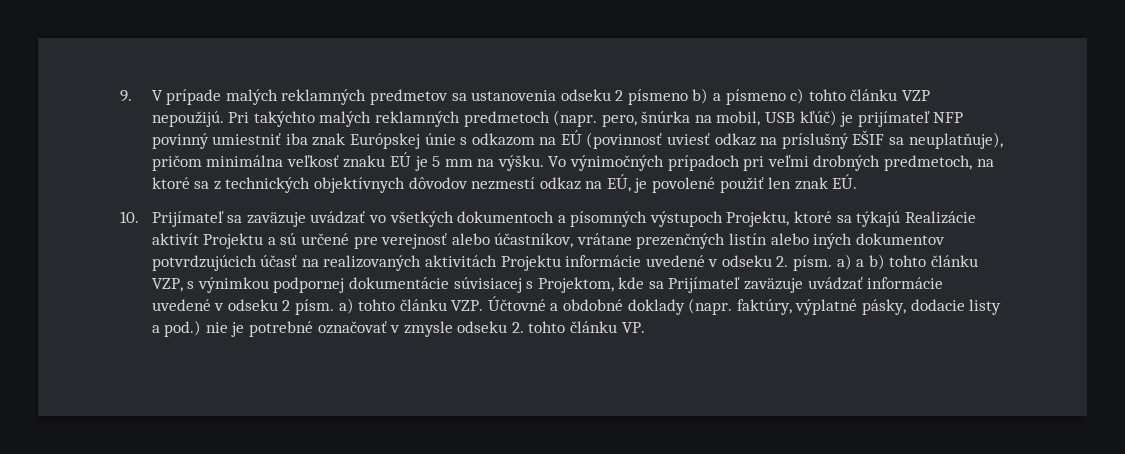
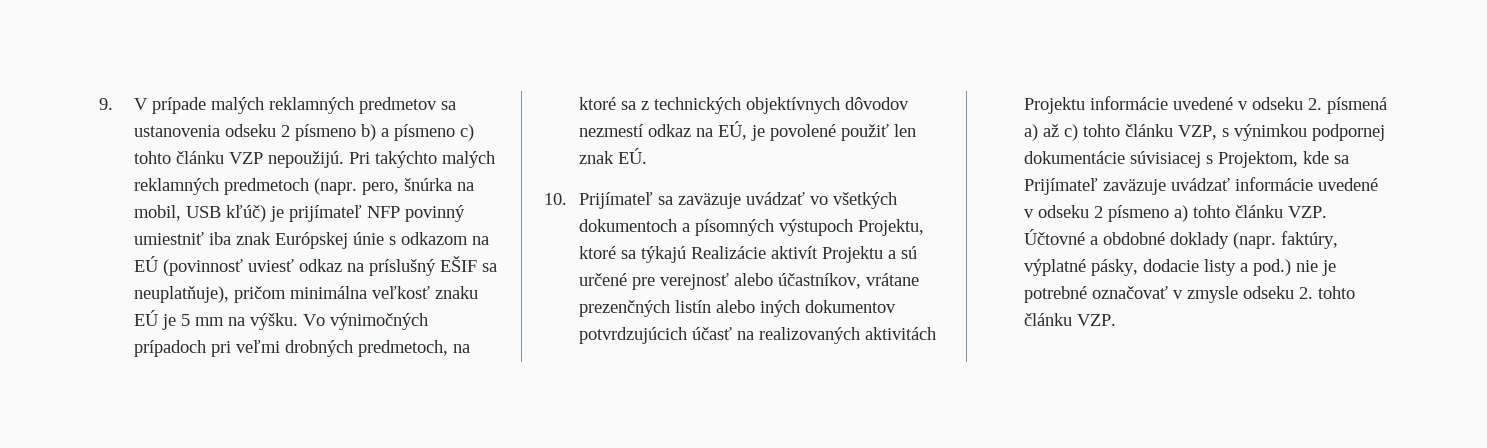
[793,254,885,271] písm. a) a b) -> [1327,97,1388,114] [1024,124,1079,141] písmená a) až c)
[294,299,334,315] písm. -> [1108,205,1170,222] písmeno
[621,322,645,333] VP. -> [1077,314,1117,326] VZP.

